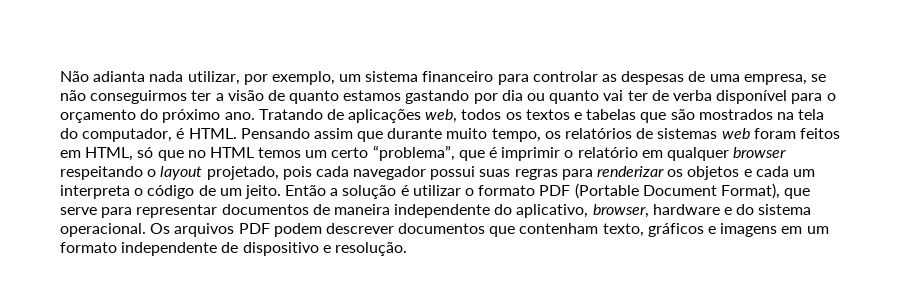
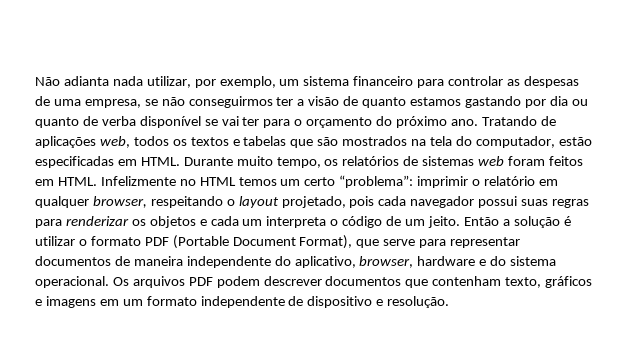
[603,90,648,101] vai ter -> (79, 122) none
(788, 97) none -> [204,116,260,126] se vai ter
[176,128,443,142] é HTML. Pensando assim que durante -> [558,137,592,146] [35,156,233,168] estão especificadas em HTML. Durante
[85,147,184,161] HTML, só que -> [57,176,176,186] HTML. Infelizmente
[372,145,498,161] “problema”, que é -> [339,175,414,188] “problema”:
[733,147,787,158] browser -> [92,196,147,208] browser,

